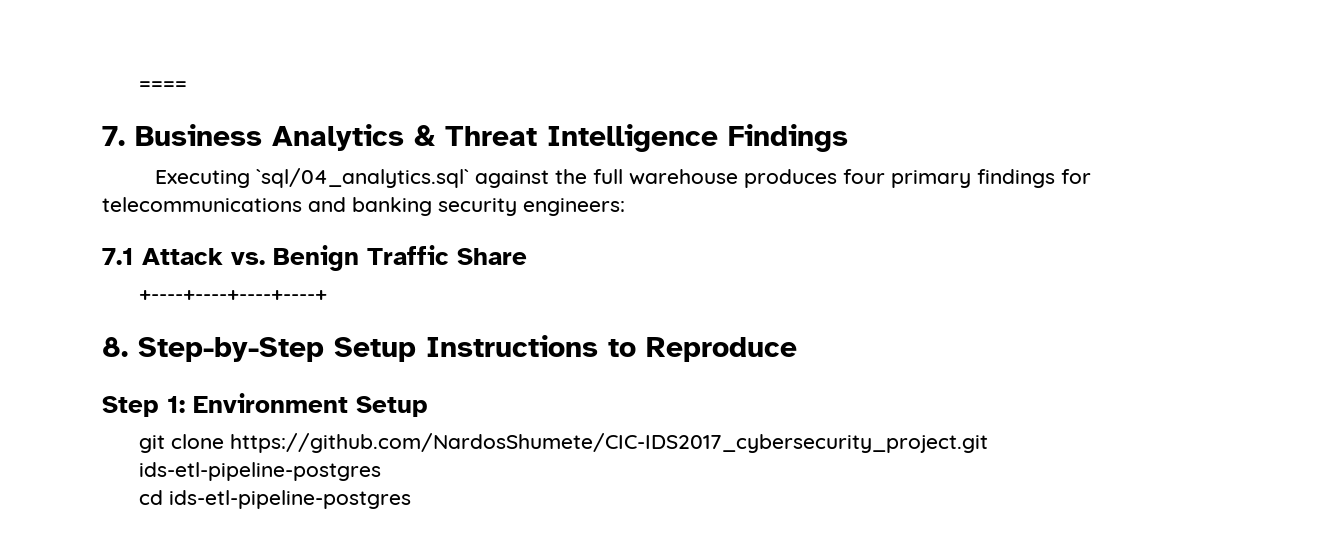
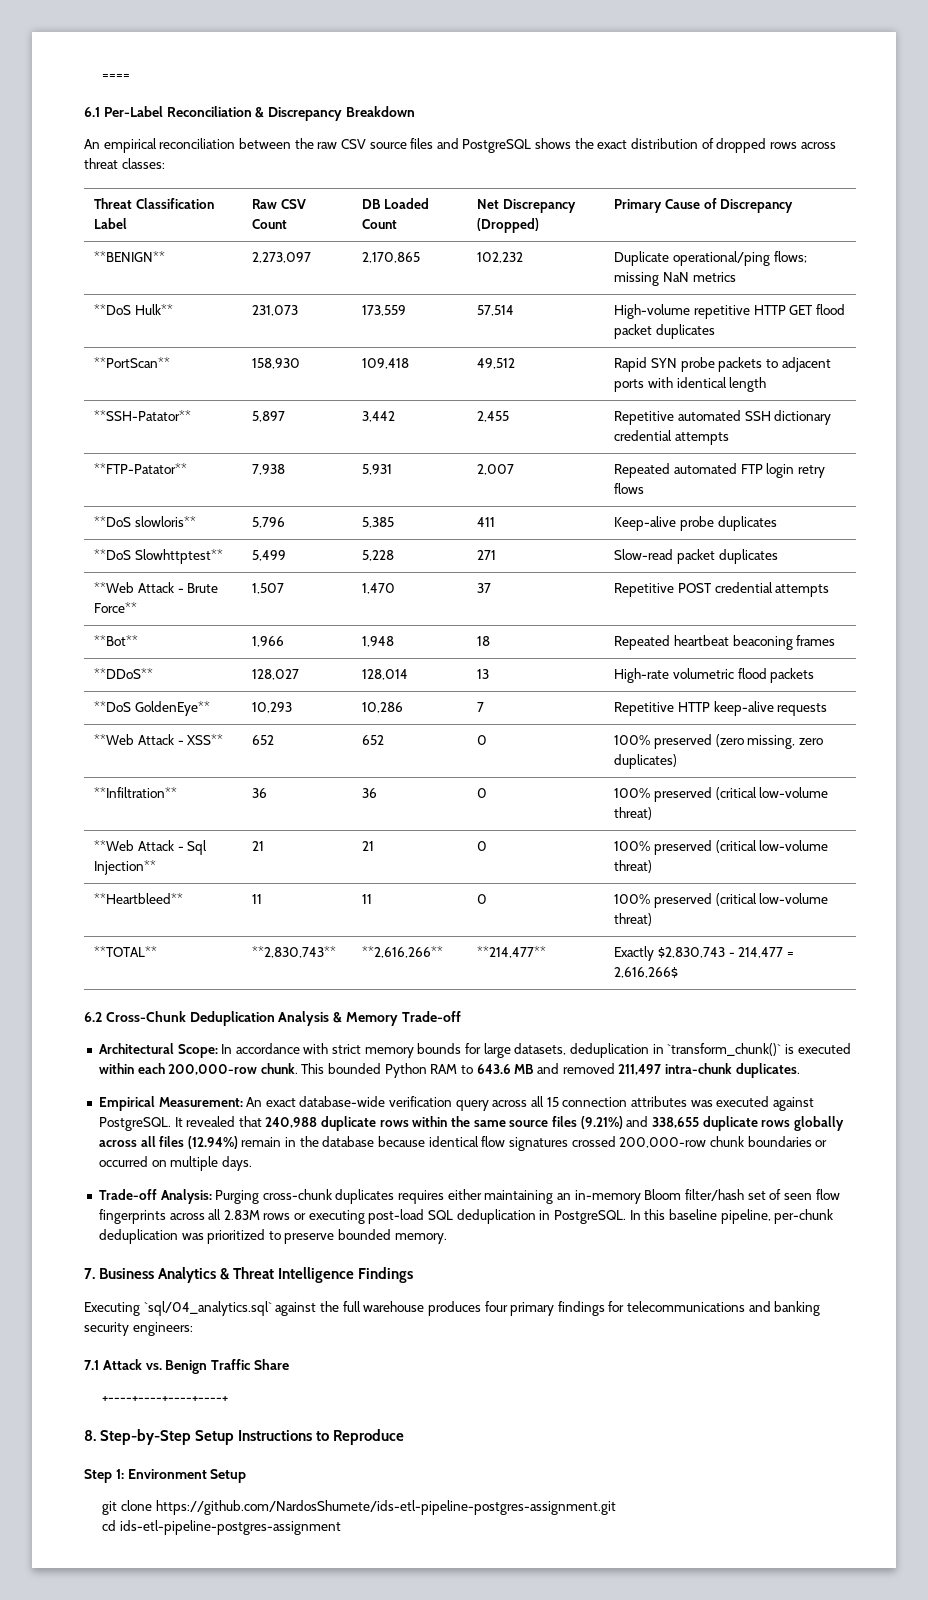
(187, 85) none -> [84,106,415,121] [84,138,836,153] [84,158,165,169] [94,198,214,209] [94,218,128,229] [252,199,306,209] [252,219,288,229] [362,198,429,209] [362,219,398,229] [477,199,576,213] [477,218,540,233] [614,198,794,213] [94,251,166,262] [252,252,312,263] [362,252,421,263] [477,252,524,263] [614,251,807,266] [614,272,736,286] [94,304,173,315] [252,305,299,316] [362,305,407,316] [477,305,515,316] [614,304,845,319] [614,324,715,339] [94,357,171,368] [252,358,301,369] [362,358,410,369] [477,358,516,369] [614,357,831,372] [614,377,767,392] [94,410,192,421] [252,411,286,422] [362,411,396,422] [477,411,510,422] [614,410,832,425] [614,430,729,445] [94,463,188,474] [252,464,286,475] [362,464,393,475] [477,464,515,475] [614,463,825,478] [614,483,645,494] [94,516,196,527] [252,517,286,528] [362,517,395,528] [477,517,496,527] [614,516,777,531] [94,549,223,564] [252,550,287,561] [362,550,395,561] [477,550,497,560] [614,549,778,564] [94,582,219,593] [94,602,138,613] [252,583,285,594] [362,583,396,594] [477,583,492,593] [614,582,830,597] [94,635,139,646] [252,636,285,647] [362,636,395,647] [477,636,491,646] [614,635,836,650] [94,668,154,679] [252,669,300,680] [362,669,409,680] [477,669,490,679] [614,668,815,683] [94,701,210,716] [252,702,293,713] [362,702,404,713] [477,702,485,712] [614,701,828,716] [94,734,224,745] [252,735,275,745] [362,735,385,745] [477,735,488,745] [614,734,823,749] [614,754,678,769] [94,787,178,798] [252,788,268,798] [362,788,378,798] [477,788,488,798] [614,787,829,802] [614,807,653,820] [94,840,208,855] [94,860,157,875] [252,841,265,851] [362,841,375,851] [477,841,488,851] [614,840,829,855] [614,860,653,873] [94,893,184,904] [252,894,263,904] [362,894,373,904] [477,894,488,904] [614,893,829,908] [614,913,653,926] [94,946,158,957] [252,946,337,958] [362,946,444,958] [477,946,547,958] [614,946,794,961] [614,967,679,978] [84,1011,461,1026] [98,1043,851,1058] [98,1063,800,1078] [98,1096,814,1111] [98,1116,844,1131] [98,1136,828,1151] [98,1156,252,1171] [98,1189,840,1204] [98,1209,834,1224] [98,1229,447,1244] // 6.1 Per-Label Reconciliation & Discrepancy Breakdown // An empirical reconciliation between the raw CSV source files and PostgreSQL shows the exact distribution of dropped rows across threat classes: // Threat Classification Label | Raw CSV Count | DB Loaded Count | Net Discrepancy (Dropped) | Primary Cause of Discrepancy // **BENIGN** | 2,273,097 | 2,170,865 | 102,232 | Duplicate operational/ping flows; missing NaN metrics // **DoS Hulk** | 231,073 | 173,559 | 57,514 | High-volume repetitive HTTP GET flood packet duplicates // **PortScan** | 158,930 | 109,418 | 49,512 | Rapid SYN probe packets to adjacent ports with identical length // **SSH-Patator** | 5,897 | 3,442 | 2,455 | Repetitive automated SSH dictionary credential attempts // **FTP-Patator** | 7,938 | 5,931 | 2,007 | Repeated automated FTP login retry flows // **DoS slowloris** | 5,796 | 5,385 | 411 | Keep-alive probe duplicates // **DoS Slowhttptest** | 5,499 | 5,228 | 271 | Slow-read packet duplicates // **Web Attack - Brute Force** | 1,507 | 1,470 | 37 | Repetitive POST credential attempts // **Bot** | 1,966 | 1,948 | 18 | Repeated heartbeat beaconing frames // **DDoS** | 128,027 | 128,014 | 13 | High-rate volumetric flood packets // **DoS GoldenEye** | 10,293 | 10,286 | 7 | Repetitive HTTP keep-alive requests // **Web Attack - XSS** | 652 | 652 | 0 | 100% preserved (zero missing, zero duplicates) // **Infiltration** | 36 | 36 | 0 | 100% preserved (critical low-volume threat) // **Web Attack - Sql Injection** | 21 | 21 | 0 | 100% preserved (critical low-volume threat) // **Heartbleed** | 11 | 11 | 0 | 100% preserved (critical low-volume threat) // **TOTAL** | **2,830,743** | **2,616,266** | **214,477** | Exactly $2,830,743 - 214,477 = 2,616,266$ // 6.2 Cross-Chunk Deduplication Analysis & Memory Trade-off // Architectural Scope: In accordance with strict memory bounds for large datasets, deduplication in `transform_chunk()` is executed within each 200,000-row chunk. This bounded Python RAM to 643.6 MB and removed 211,497 intra-chunk duplicates. // Empirical Measurement: An exact database-wide verification query across all 15 connection attributes was executed against PostgreSQL. It revealed that 240,988 duplicate rows within the same source files (9.21%) and 338,655 duplicate rows globally across all files (12.94%) remain in the database because identical flow signatures crossed 200,000-row chunk boundaries or occurred on multiple days. // Trade-off Analysis: Purging cross-chunk duplicates requires either maintaining an in-memory Bloom filter/hash set of seen flow fingerprints across all 2.83M rows or executing post-load SQL deduplication in PostgreSQL. In this baseline pipeline, per-chunk deduplication was prioritized to preserve bounded memory.
[229,433,988,453] [138,462,381,481] https://github.com/NardosShumete/CIC-IDS2017_cybersecurity_project.git ids-etl-pipeline-postgres -> [155,1500,616,1515] https://github.com/NardosShumete/ids-etl-pipeline-postgres-assignment.git
[168,490,411,509] ids-etl-pipeline-postgres -> [119,1520,341,1535] ids-etl-pipeline-postgres-assignment

